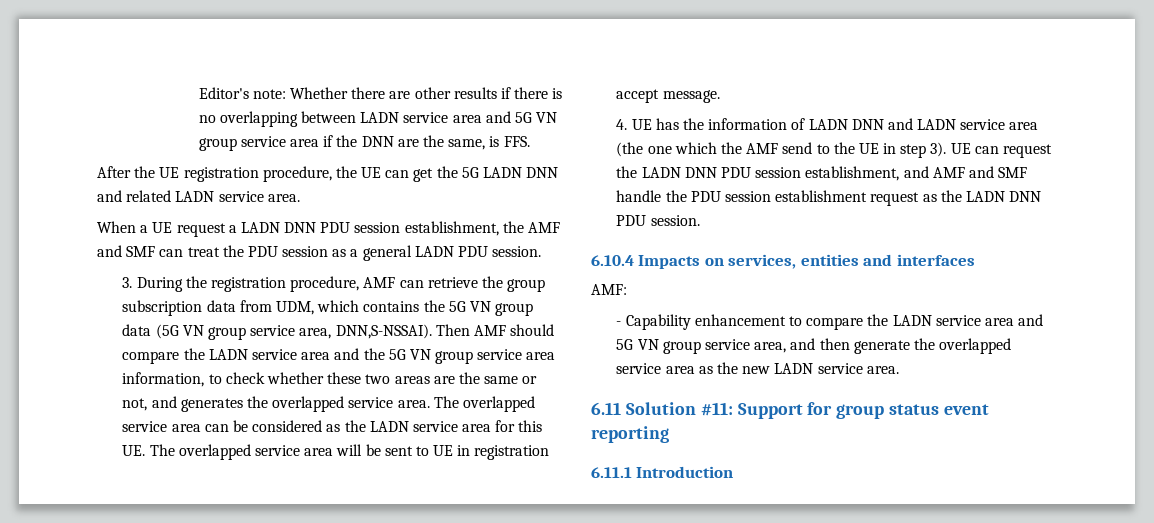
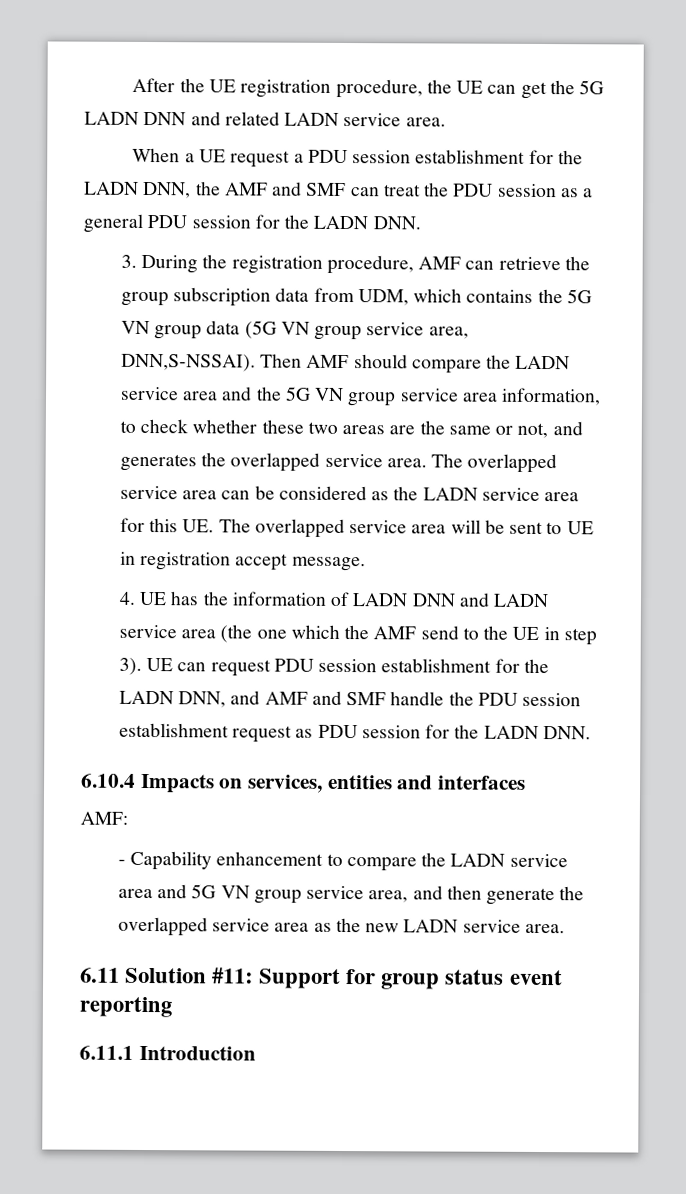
[198,87,563,99] [198,111,558,127] [198,135,530,151] Editor's note: Whether there are other results if there is no overlapping between LADN service area and 5G VN group service area if the DNN are the same, is FFS. // -> (132, 85) none
[240,221,499,236] LADN DNN PDU session establishment, -> [307,149,583,165] [84,181,192,199] PDU session establishment for the LADN DNN,
[414,246,542,257] LADN PDU session. -> [147,214,421,230] PDU session for the LADN DNN.
[616,166,900,181] the LADN DNN PDU session establishment, -> [273,658,549,674] [118,690,227,708] PDU session establishment for the LADN DNN,
[940,190,1042,202] [616,215,700,226] the LADN DNN PDU session. -> [317,724,591,740] PDU session for the LADN DNN.

